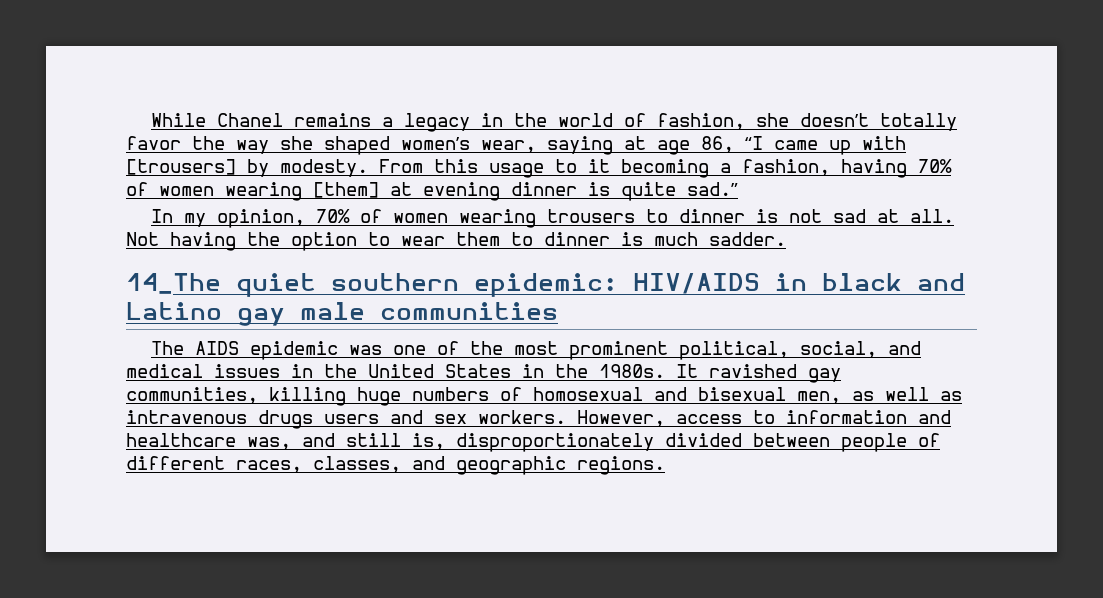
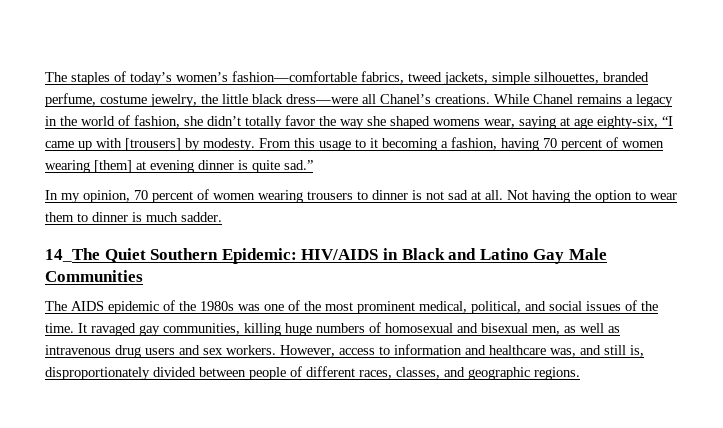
(151, 120) none -> [45,71,649,85] [45,93,490,107] The staples of today’s women’s fashion—comfortable fabrics, tweed jackets, simple silhouettes, branded perfume, costume jewelry, the little black dress—were all Chanel’s creations.
[800,113,870,127] doesn’t -> [207,116,241,126] didn’t
[401,137,470,150] women’s -> [433,119,480,126] womens
[701,136,734,153] 86, -> [597,116,658,129] eighty-six,
[918,159,952,173] 70% -> [543,138,602,151] 70 percent
[316,209,351,223] 70% -> [134,190,193,203] 70 percent
[236,273,618,297] quiet southern epidemic: -> [104,248,297,264] Quiet Southern Epidemic:
[822,273,902,291] black -> [401,248,445,260] Black
[237,302,558,326] gay male communities -> [533,248,607,264] [45,270,143,282] Gay Male Communities
(339, 350) none -> [163,300,234,311] of the 1980s
[679,341,922,360] [126,364,797,378] political, social, and medical issues in the United States in the 1980s. It ravished -> [419,300,658,314] [45,323,136,336] medical, political, and social issues of the time. It ravaged
[258,410,313,429] drugs -> [115,345,141,358] drug

